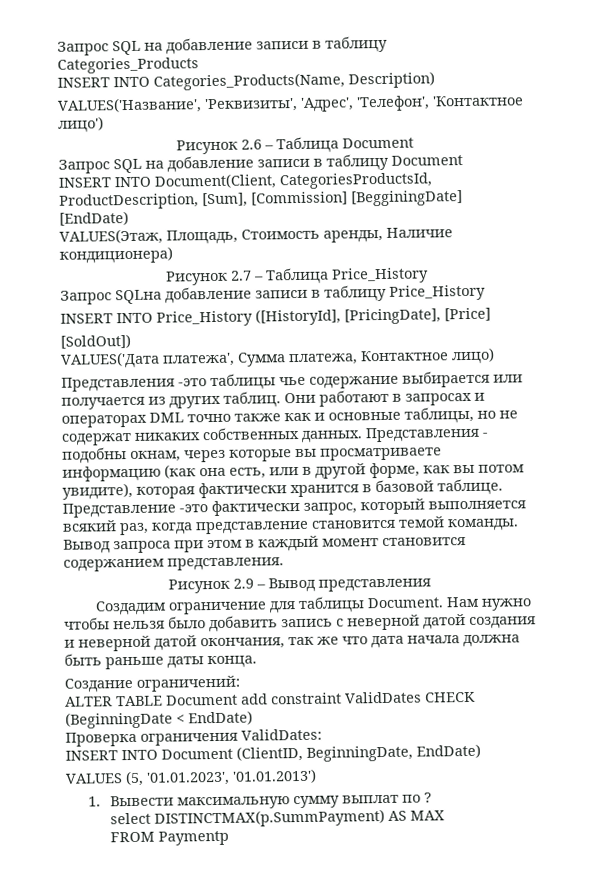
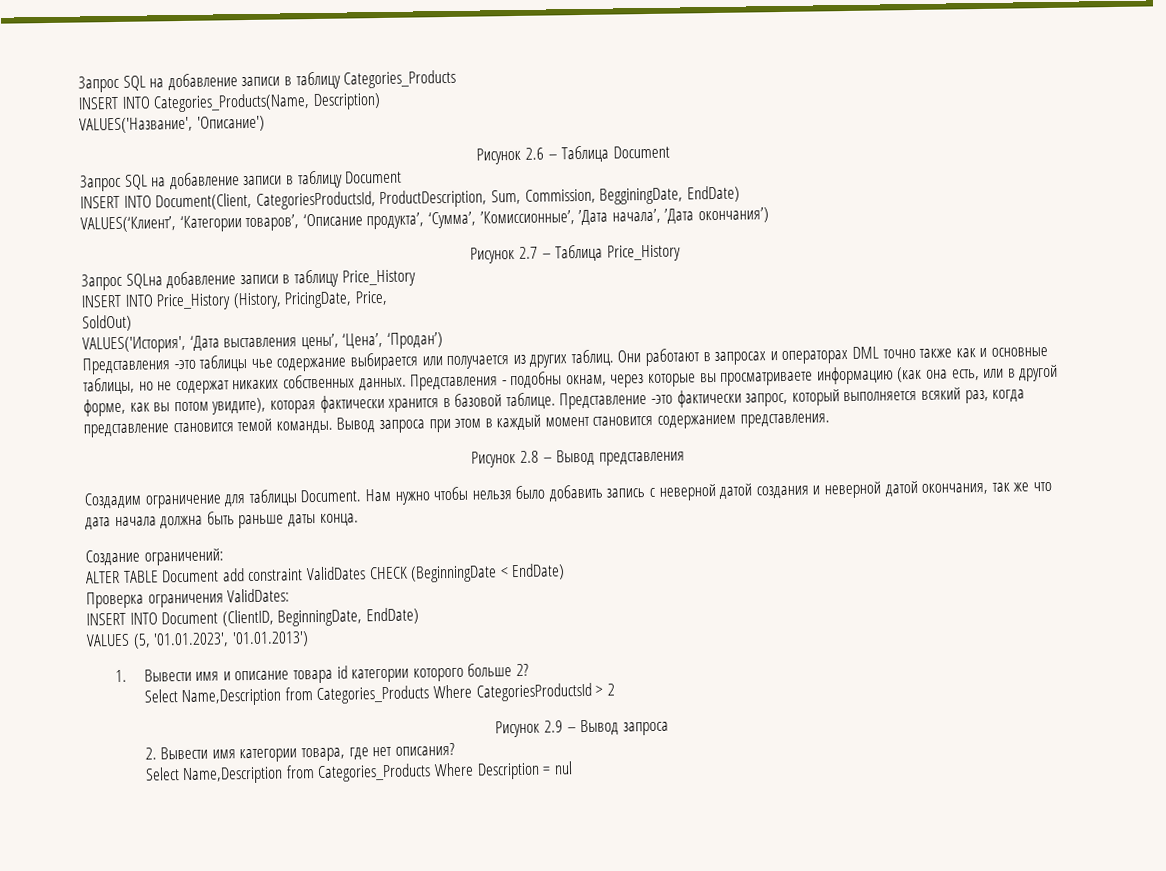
[204,95,524,113] [58,116,104,133] 'Реквизиты', 'Адрес', 'Телефон', 'Контактное лицо') -> [196,115,265,132] 'Описание')
[202,190,463,208] [59,210,129,226] [59,227,453,245] [59,246,173,264] [Sum], [Commission] [BegginingDate] [EndDate) // VALUES(Этаж, Площадь, Стоимость аренды, Наличие кондиционера) -> [490,185,740,205] [80,207,769,233] Sum, Commission, BegginingDate, EndDate) // VALUES(‘Клиент’, ‘Категории товаров’, ‘Описание продукта’, ‘Сумма’, ’Комиссионные’, ’Дата начала’, ’Дата окончания’)
[255,307,491,326] [60,333,131,349] [60,347,495,369] ([HistoryId], [PricingDate], [Price] // [SoldOut]) // VALUES('Дата платежа', Сумма платежа, Контактное лицо) -> [232,290,388,310] [82,314,132,332] [82,332,443,354] (History, PricingDate, Price, // SoldOut) // VALUES('История', ‘Дата выставления цены’, ‘Цена’, ‘Продан’)
[233,578,254,589] 2.9 -> [519,450,539,463] 2.8
[177,792,433,810] [110,808,446,828] [110,830,230,846] максимальную сумму выплат по ? // select DISTINCTMAX(p.SummPayment) AS MAX // FROM Paymentp -> [195,663,530,684] [143,682,615,707] [495,719,669,738] [144,742,455,763] [144,761,573,785] имя и описание товара id категории которого больше 2? // Select Name,Description from Categories_Products Where CategoriesProductsId > 2 // Рисунок 2.9 – Вывод запроса // 2. Вывести имя категории товара, где нет описания? // Select Name,Description from Categories_Products Where Description = nul

